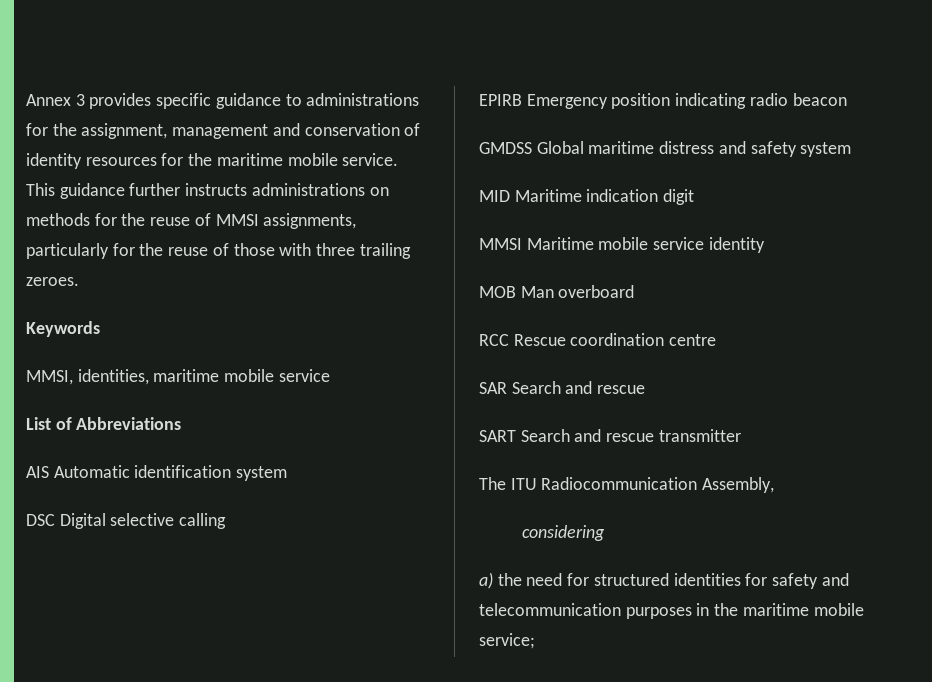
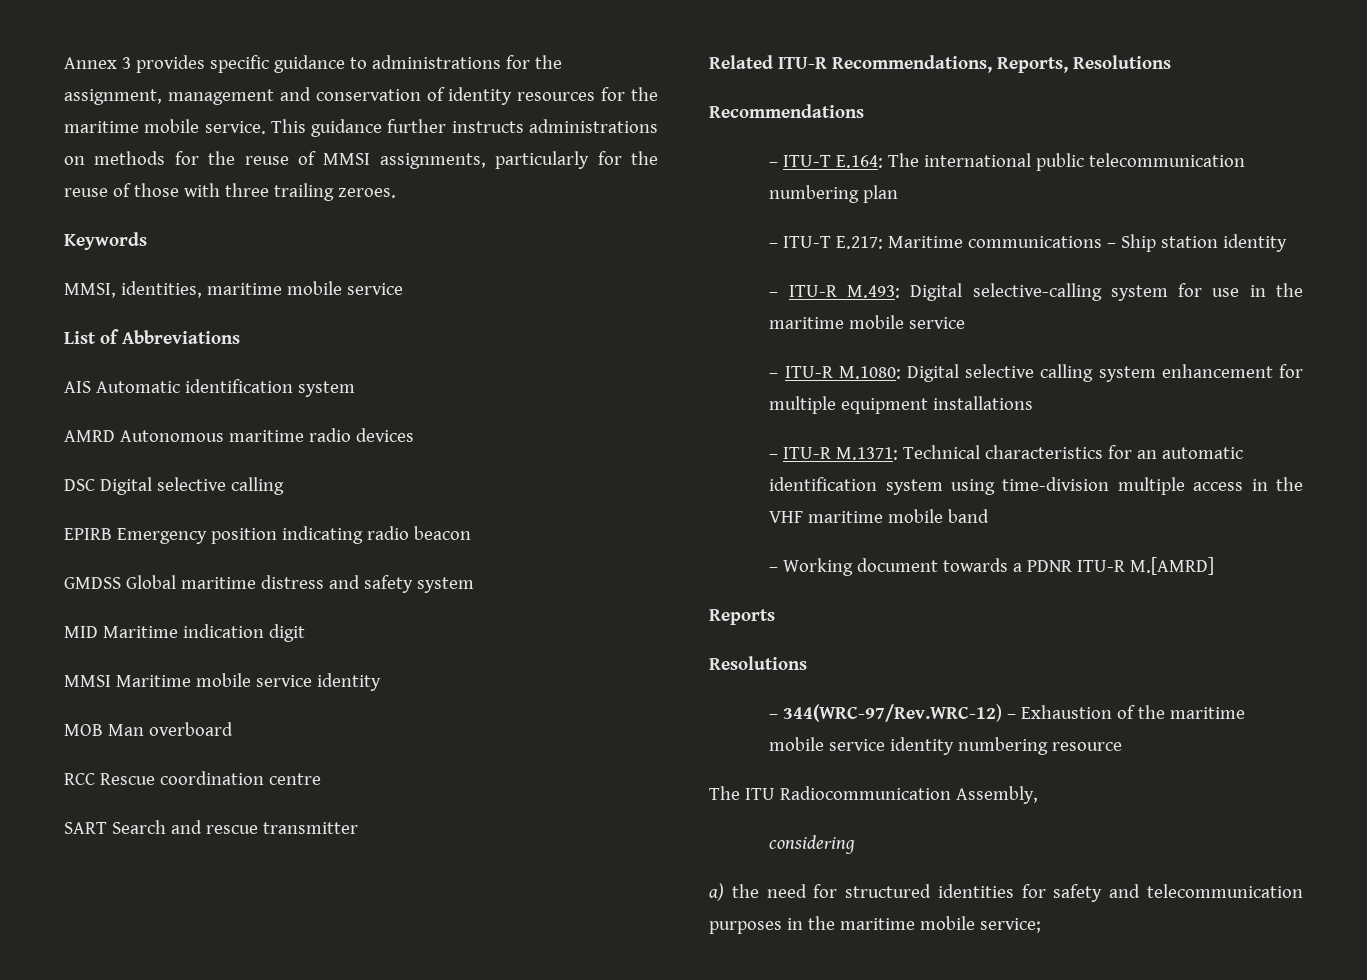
(288, 473) none -> [64,428,414,442] // AMRD Autonomous maritime radio devices
[479,381,646,394] // SAR Search and rescue -> (321, 779) none
(741, 435) none -> [709,55,1171,73] [709,104,864,118] [769,153,1246,171] [769,185,899,203] [769,234,1288,252] [769,283,1303,301] [769,315,966,329] [769,364,1303,382] [769,396,1034,414] [769,445,1244,460] [769,477,1303,495] [769,509,990,523] [769,557,1215,576] [709,609,775,625] [709,656,807,670] [769,704,1246,722] [769,737,1123,755] // Related ITU-R Recommendations, Reports, Resolutions // Recommendations // – ITU-T E.164: The international public telecommunication numbering plan // – ITU-T E.217: Maritime communications – Ship station identity // – ITU-R M.493: Digital selective-calling system for use in the maritime mobile service // – ITU-R M.1080: Digital selective calling system enhancement for multiple equipment installations // – ITU-R M.1371: Technical characteristics for an automatic identification system using time-division multiple access in the VHF maritime mobile band // – Working document towards a PDNR ITU-R M.[AMRD] // Reports // Resolutions // – 344(WRC-97/Rev.WRC-12) – Exhaustion of the maritime mobile service identity numbering resource

